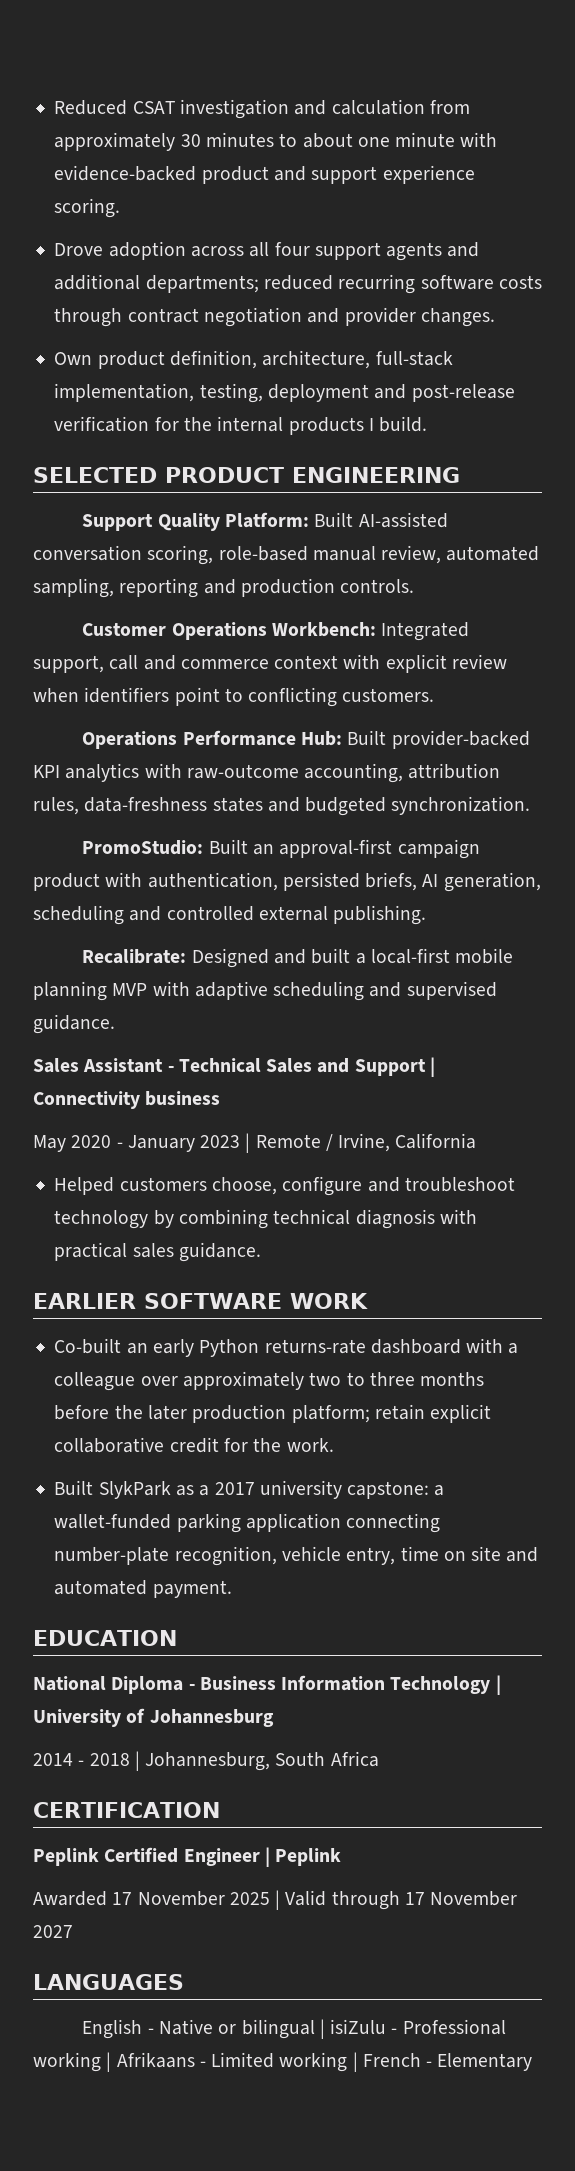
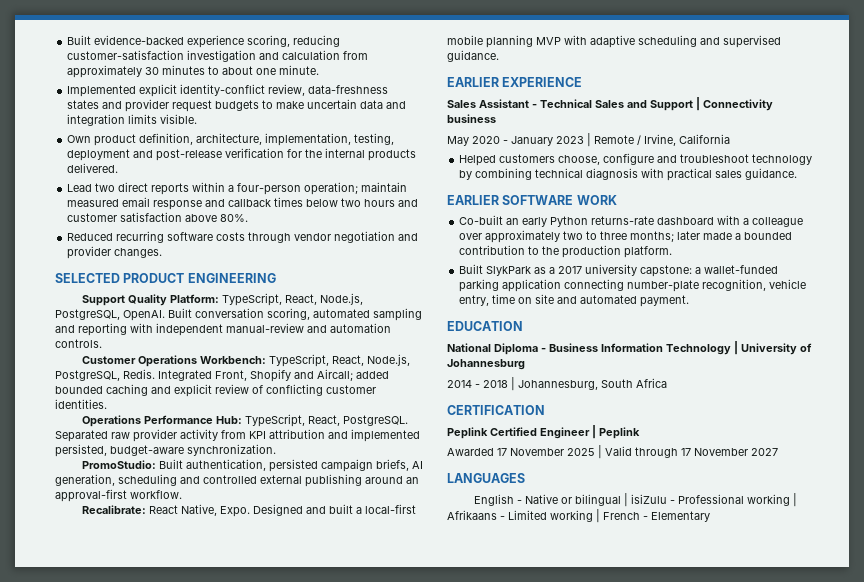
[54,100,175,115] Reduced CSAT -> [67,35,341,48] [67,50,185,60] Built evidence-backed experience scoring, reducing customer-satisfaction
[395,132,498,147] [54,165,475,184] [54,198,121,218] [54,241,480,261] [54,274,542,294] [54,307,495,327] minute with evidence-backed product and support experience scoring. // Drove adoption across all four support agents and additional departments; reduced recurring software costs through contract negotiation and provider changes. -> [279,65,320,75] [67,84,389,97] [67,99,407,112] [67,114,198,126] minute. // Implemented explicit identity-conflict review, data-freshness states and provider request budgets to make uncertain data and integration limits visible.
[375,351,453,366] full-stack -> (263, 139) none
[368,416,428,432] I build. -> [67,163,119,173] [67,182,408,195] [67,197,419,210] [67,212,249,222] [67,231,419,243] [67,246,163,259] delivered. // Lead two direct reports within a four-person operation; maintain measured email response and callback times below two hours and customer satisfaction above 80%. // Reduced recurring software costs through vendor negotiation and provider changes.
[314,512,448,528] [33,545,540,565] [33,578,415,598] [82,622,470,641] [33,654,507,673] [33,687,435,707] [82,730,530,749] [33,763,501,783] [33,796,531,816] [82,839,480,859] [33,872,143,891] Built AI-assisted conversation scoring, role-based manual review, automated sampling, reporting and production controls. // Customer Operations Workbench: Integrated support, call and commerce context with explicit review when identifiers point to conflicting customers. // Operations Performance Hub: Built provider-backed KPI analytics with raw-outcome accounting, attribution rules, data-freshness states and budgeted synchronization. // PromoStudio: Built an approval-first campaign product with -> [221,293,363,306] [55,308,422,321] [55,323,391,336] [55,339,102,348] [81,354,410,367] [55,369,389,382] [55,384,376,397] [55,399,107,409] [81,414,408,427] [55,429,420,442] [55,444,276,457] [81,459,183,469] TypeScript, React, Node.js, PostgreSQL, OpenAI. Built conversation scoring, automated sampling and reporting with independent manual-review and automation controls. // Customer Operations Workbench: TypeScript, React, Node.js, PostgreSQL, Redis. Integrated Front, Shopify and Aircall; added bounded caching and explicit review of conflicting customer identities. // Operations Performance Hub: TypeScript, React, PostgreSQL. Separated raw provider activity from KPI attribution and implemented persisted, budget-aware synchronization. // PromoStudio: Built
(360, 881) none -> [320,459,373,472] campaign
[333,905,427,925] [82,949,187,964] publishing. // Recalibrate: -> [305,474,419,487] [55,489,182,502] [81,504,250,517] publishing around an approval-first workflow. // Recalibrate: React Native, Expo.
(115, 1024) none -> [447,77,583,87] // EARLIER EXPERIENCE
[420,1372,485,1386] [54,1404,492,1423] [54,1437,334,1453] months before the later production platform; retain explicit collaborative credit for the work. -> [630,231,793,242] [459,245,673,258] months; later made a bounded contribution to the production platform.

